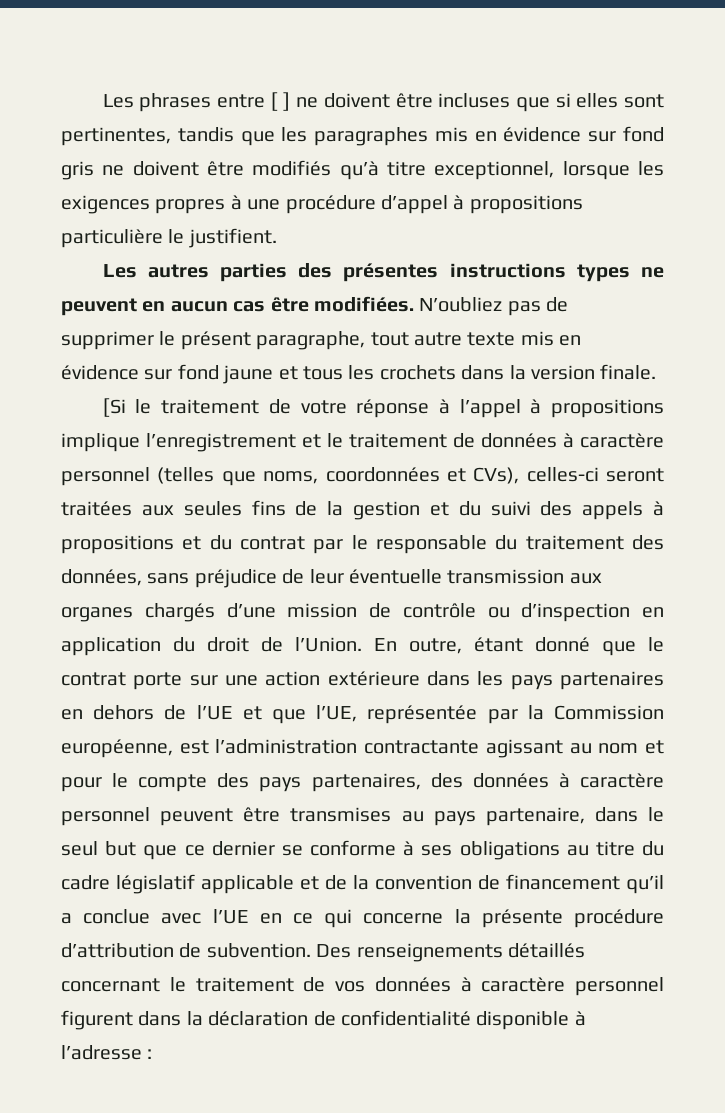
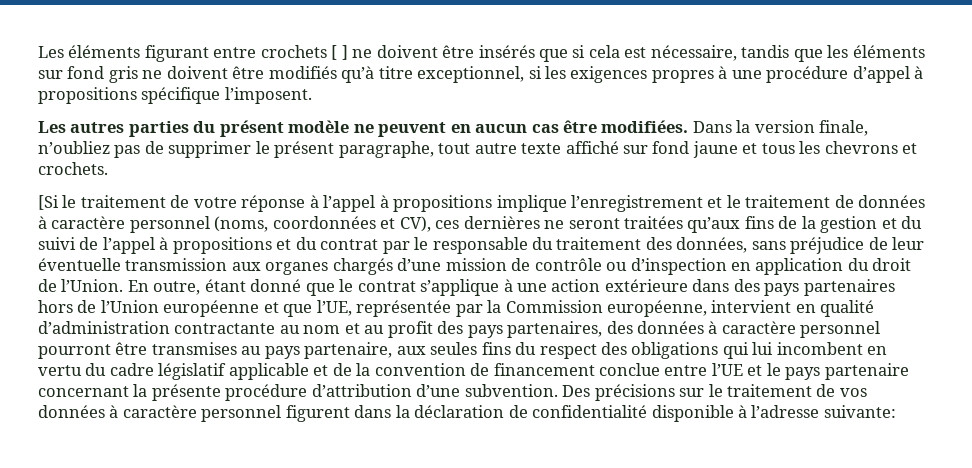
[102,93,266,112] Les phrases entre -> [38,45,327,62] Les éléments figurant entre crochets
[438,93,511,108] incluses -> [478,45,535,58] insérés
[576,93,665,108] [61,127,582,146] elles sont pertinentes, tandis que les paragraphes mis en évidence -> [588,45,925,62] cela est nécessaire, tandis que les éléments
[562,161,630,180] lorsque -> [528,66,542,79] si
[61,228,277,248] particulière le justifient. -> [141,87,312,104] spécifique l’imposent.
[298,263,630,282] des présentes instructions types -> [193,120,350,137] du présent modèle
[419,297,503,312] N’oubliez -> [692,120,869,136] [38,141,110,154] Dans la version finale, n’oubliez
[520,331,582,346] [61,365,139,380] mis en évidence -> [565,141,619,154] affiché
[379,364,657,380] crochets dans la version finale. -> [824,141,918,154] [38,162,108,175] chevrons et crochets.
[157,467,664,486] [61,501,242,516] (telles que noms, coordonnées et CVs), celles-ci seront traitées aux seules -> [214,216,741,233] (noms, coordonnées et CV), ces dernières ne seront traitées qu’aux
[540,501,644,520] des appels -> [79,237,155,254] de l’appel
[133,672,218,690] porte sur -> [420,279,513,296] s’applique à
[477,671,504,686] les -> [733,279,760,292] des
[61,705,233,720] en dehors de l’UE -> [38,300,260,317] hors de l’Union européenne
[179,739,664,758] [61,773,208,792] est l’administration contractante agissant au nom et pour le compte -> [711,300,875,317] [38,321,433,338] intervient en qualité d’administration contractante au nom et au profit
[160,808,234,826] peuvent -> [38,344,111,359] pourront
[594,807,664,822] [61,840,635,860] dans le seul but que ce dernier se conforme à ses obligations au titre -> [396,342,888,359] [38,365,82,376] aux seules fins du respect des obligations qui lui incombent en vertu
[626,875,664,894] [61,909,444,928] qu’il a conclue avec l’UE en ce qui concerne -> [599,363,909,380] [38,386,129,397] conclue entre l’UE et le pays partenaire concernant
[179,943,202,958] de -> [416,384,461,397] d’une
[356,943,585,962] [61,978,160,992] renseignements détaillés concernant -> [594,384,705,401] précisions sur
[147,1049,153,1059] : -> [823,405,896,418] suivante:

